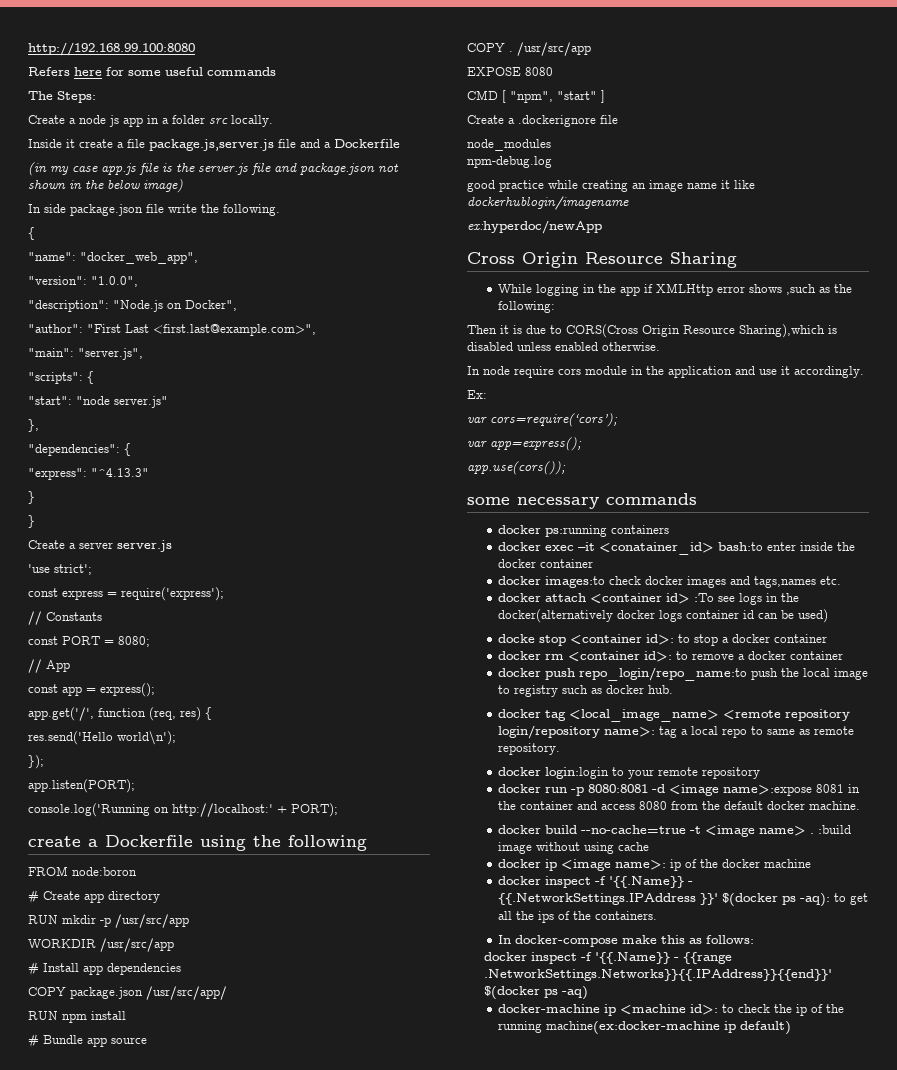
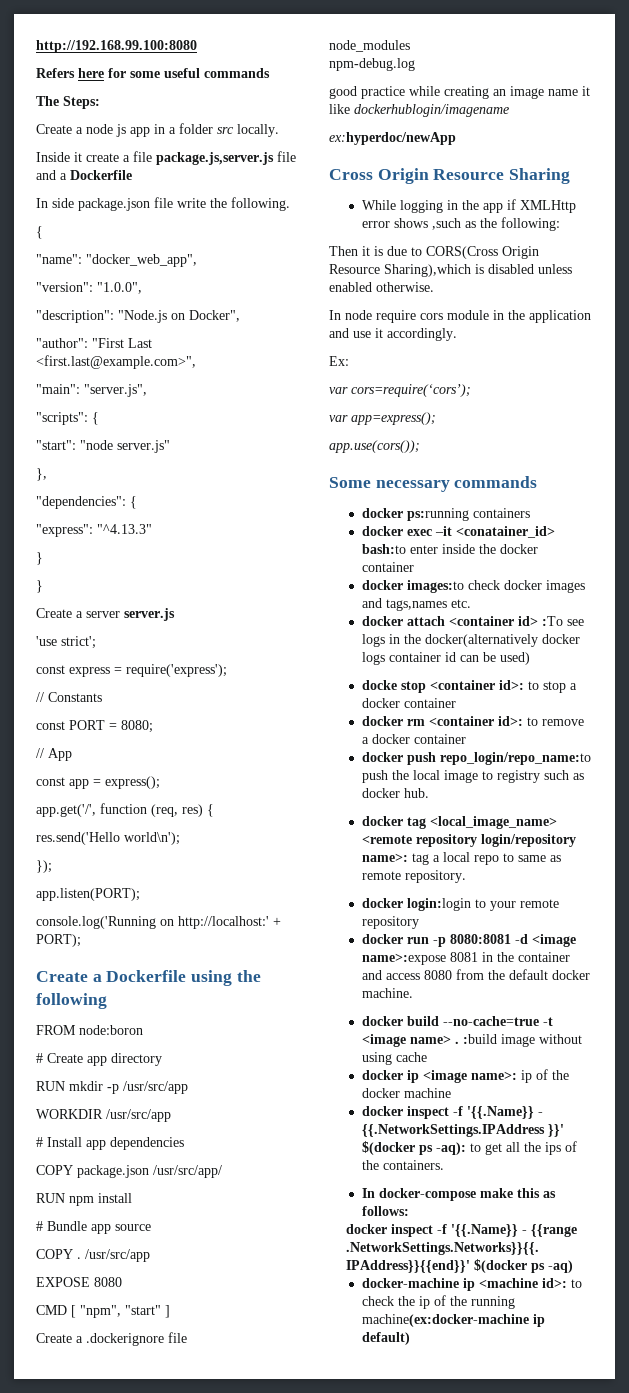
[28,162,399,176] [28,179,183,193] // (in my case app.js file is the server.js file and package.json not shown in the below image) -> (132, 175) none
[28,836,81,847] create -> [36,971,88,982] Create
[467,497,510,505] some -> [329,477,371,488] Some

